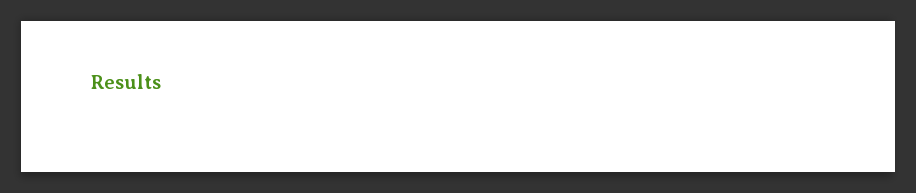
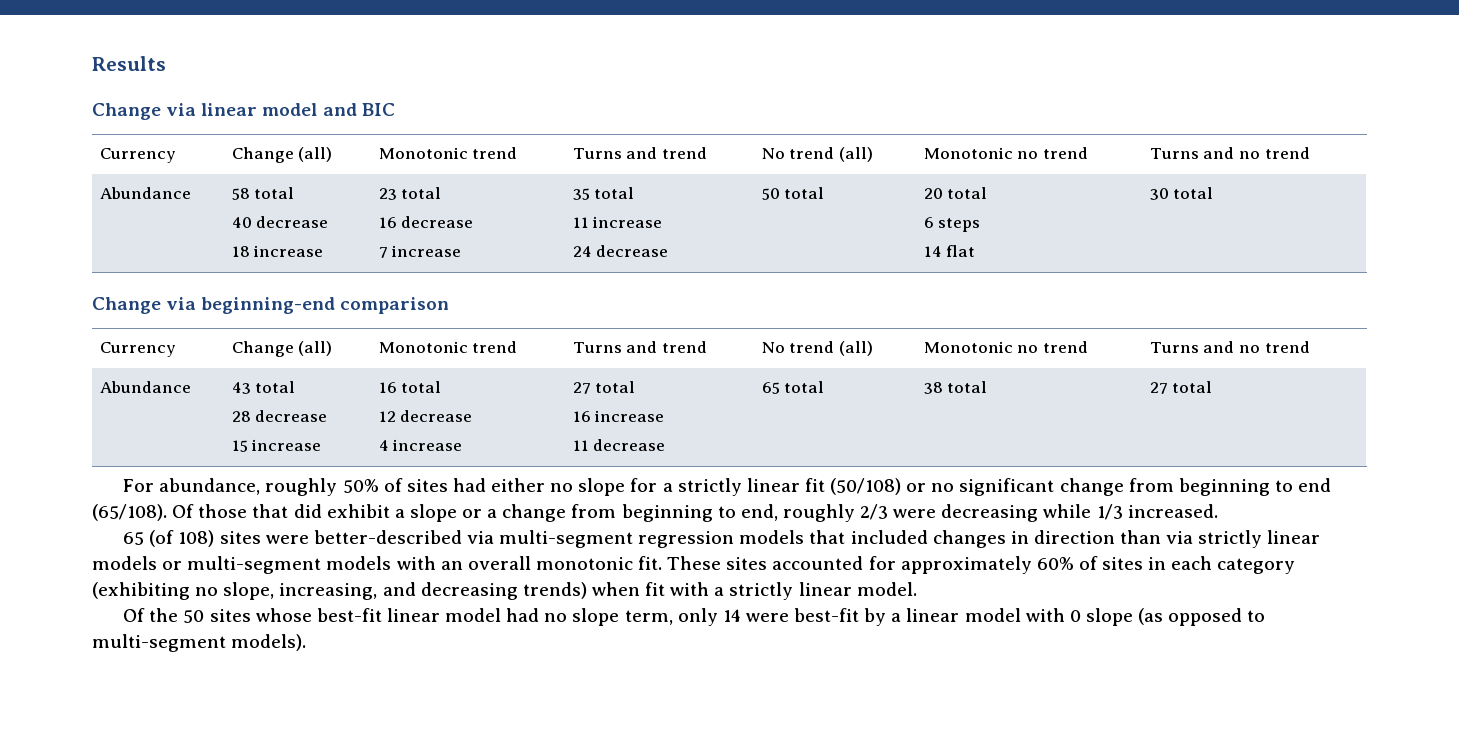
(161, 81) none -> [92,103,395,120] [99,148,176,163] [231,147,333,163] [378,147,518,159] [572,147,707,159] [761,147,873,162] [923,147,1088,159] [1149,147,1310,159] [99,187,191,199] [231,187,295,200] [231,216,329,228] [231,245,324,257] [378,187,442,200] [378,216,474,228] [378,245,462,258] [572,187,635,200] [572,216,663,228] [572,245,669,257] [761,187,825,200] [923,187,988,199] [923,217,981,232] [923,245,976,257] [1149,187,1214,200] [92,297,450,314] [99,342,176,357] [231,341,333,357] [378,341,518,353] [572,341,707,353] [761,341,873,356] [923,341,1088,353] [1149,341,1310,353] [99,381,191,393] [231,381,296,394] [231,410,328,422] [231,439,322,452] [378,381,442,393] [378,410,473,422] [378,439,463,451] [572,381,636,394] [572,410,665,422] [572,439,666,451] [761,381,825,394] [923,381,988,394] [1149,381,1213,394] [123,478,1332,496] [92,504,1218,522] [123,530,1321,548] [92,556,1296,574] [92,582,917,600] [123,608,1266,626] [92,634,307,652] // Change via linear model and BIC // Currency | Change (all) | Monotonic trend | Turns and trend | No trend (all) | Monotonic no trend | Turns and no trend // Abundance | 58 total // 40 decrease // 18 increase | 23 total // 16 decrease // 7 increase | 35 total // 11 increase // 24 decrease | 50 total | 20 total // 6 steps // 14 flat | 30 total // Change via beginning-end comparison // Currency | Change (all) | Monotonic trend | Turns and trend | No trend (all) | Monotonic no trend | Turns and no trend // Abundance | 43 total // 28 decrease // 15 increase | 16 total // 12 decrease // 4 increase | 27 total // 16 increase // 11 decrease | 65 total | 38 total | 27 total // For abundance, roughly 50% of sites had either no slope for a strictly linear fit (50/108) or no significant change from beginning to end (65/108). Of those that did exhibit a slope or a change from beginning to end, roughly 2/3 were decreasing while 1/3 increased. // 65 (of 108) sites were better-described via multi-segment regression models that included changes in direction than via strictly linear models or multi-segment models with an overall monotonic fit. These sites accounted for approximately 60% of sites in each category (exhibiting no slope, increasing, and decreasing trends) when fit with a strictly linear model. // Of the 50 sites whose best-fit linear model had no slope term, only 14 were best-fit by a linear model with 0 slope (as opposed to multi-segment models).

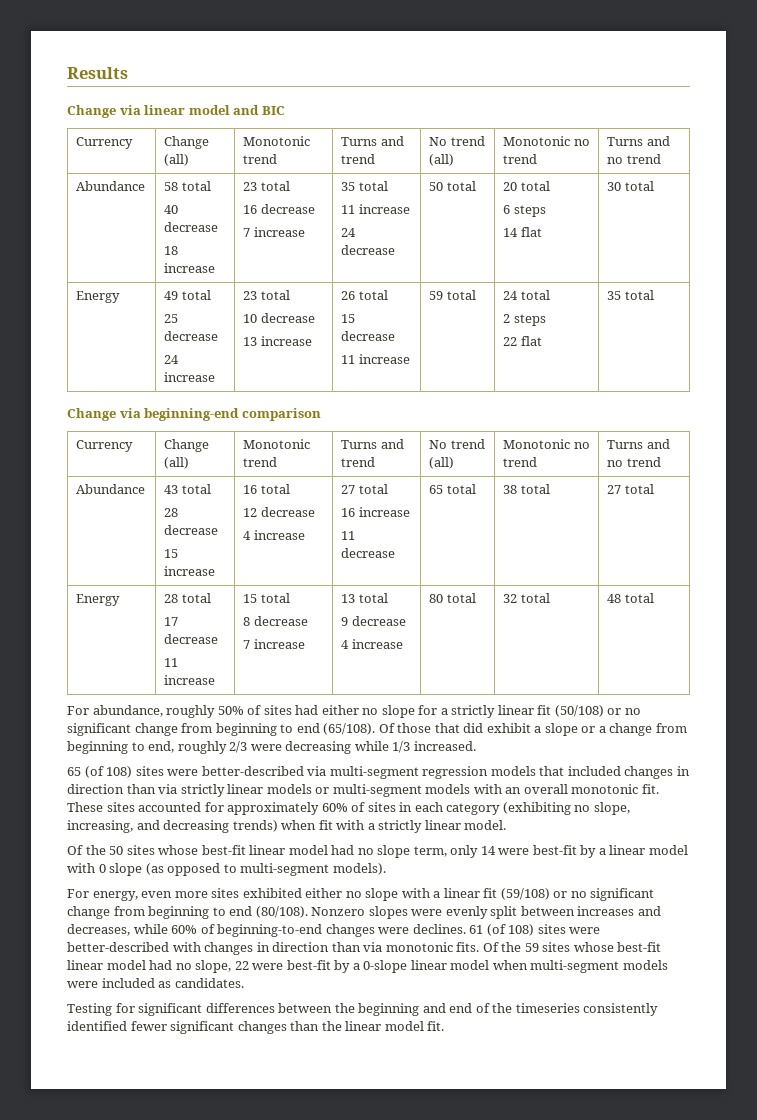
(1214, 193) none -> [76,291,121,303] [164,290,211,300] [164,314,179,323] [164,331,219,341] [164,355,180,364] [164,372,216,382] [243,290,290,300] [243,313,315,323] [243,336,312,346] [341,290,388,300] [341,314,356,323] [341,331,396,341] [341,354,410,364] [429,290,476,300] [503,290,550,300] [503,314,546,326] [503,336,542,346] [607,290,654,300] // Energy | 49 total // 25 decrease // 24 increase | 23 total // 10 decrease // 13 increase | 26 total // 15 decrease // 11 increase | 59 total | 24 total // 2 steps // 22 flat | 35 total
(1213, 387) none -> [76,594,121,606] [164,593,211,603] [164,617,179,626] [164,634,219,644] [164,658,179,667] [164,675,216,685] [243,593,290,603] [243,616,308,626] [243,639,305,649] [341,593,388,603] [341,616,406,626] [341,639,403,649] [429,593,476,603] [503,593,550,603] [607,593,654,603] // Energy | 28 total // 17 decrease // 11 increase | 15 total // 8 decrease // 7 increase | 13 total // 9 decrease // 4 increase | 80 total | 32 total | 48 total
(307, 642) none -> [67,888,655,901] [67,906,661,919] [67,924,601,937] [67,942,662,955] [67,960,668,973] [67,978,244,988] [67,1003,659,1016] [67,1021,445,1034] // For energy, even more sites exhibited either no slope with a linear fit (59/108) or no significant change from beginning to end (80/108). Nonzero slopes were evenly split between increases and decreases, while 60% of beginning-to-end changes were declines. 61 (of 108) sites were better-described with changes in direction than via monotonic fits. Of the 59 sites whose best-fit linear model had no slope, 22 were best-fit by a 0-slope linear model when multi-segment models were included as candidates. // Testing for significant differences between the beginning and end of the timeseries consistently identified fewer significant changes than the linear model fit.

